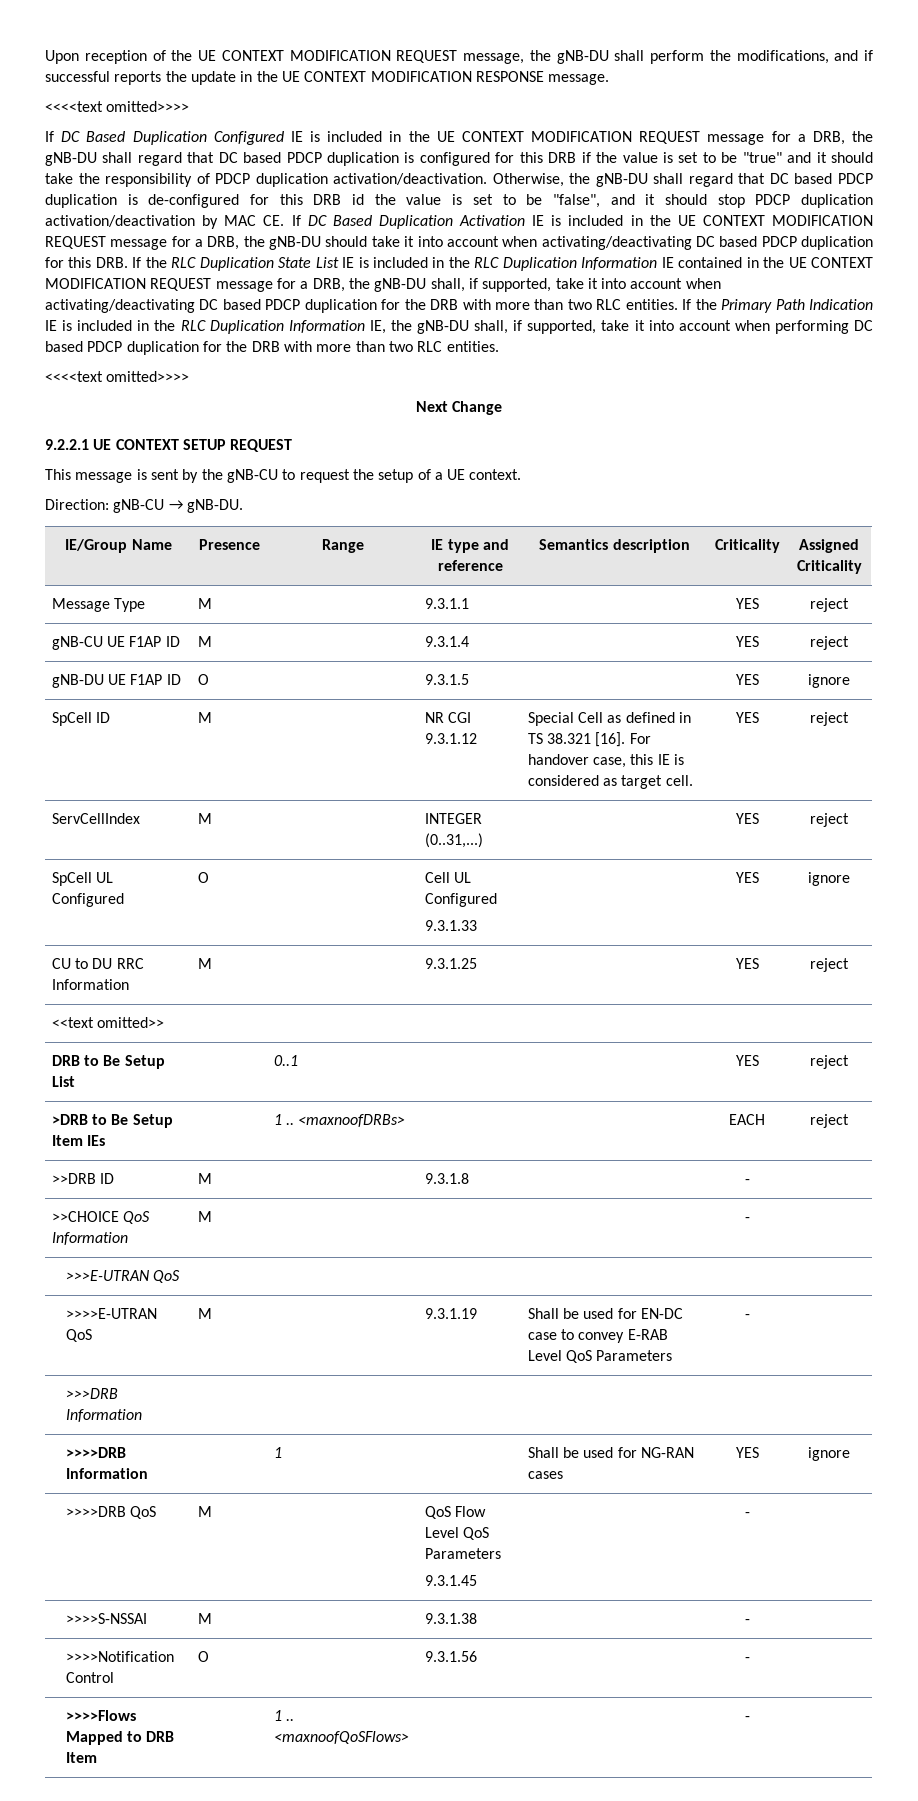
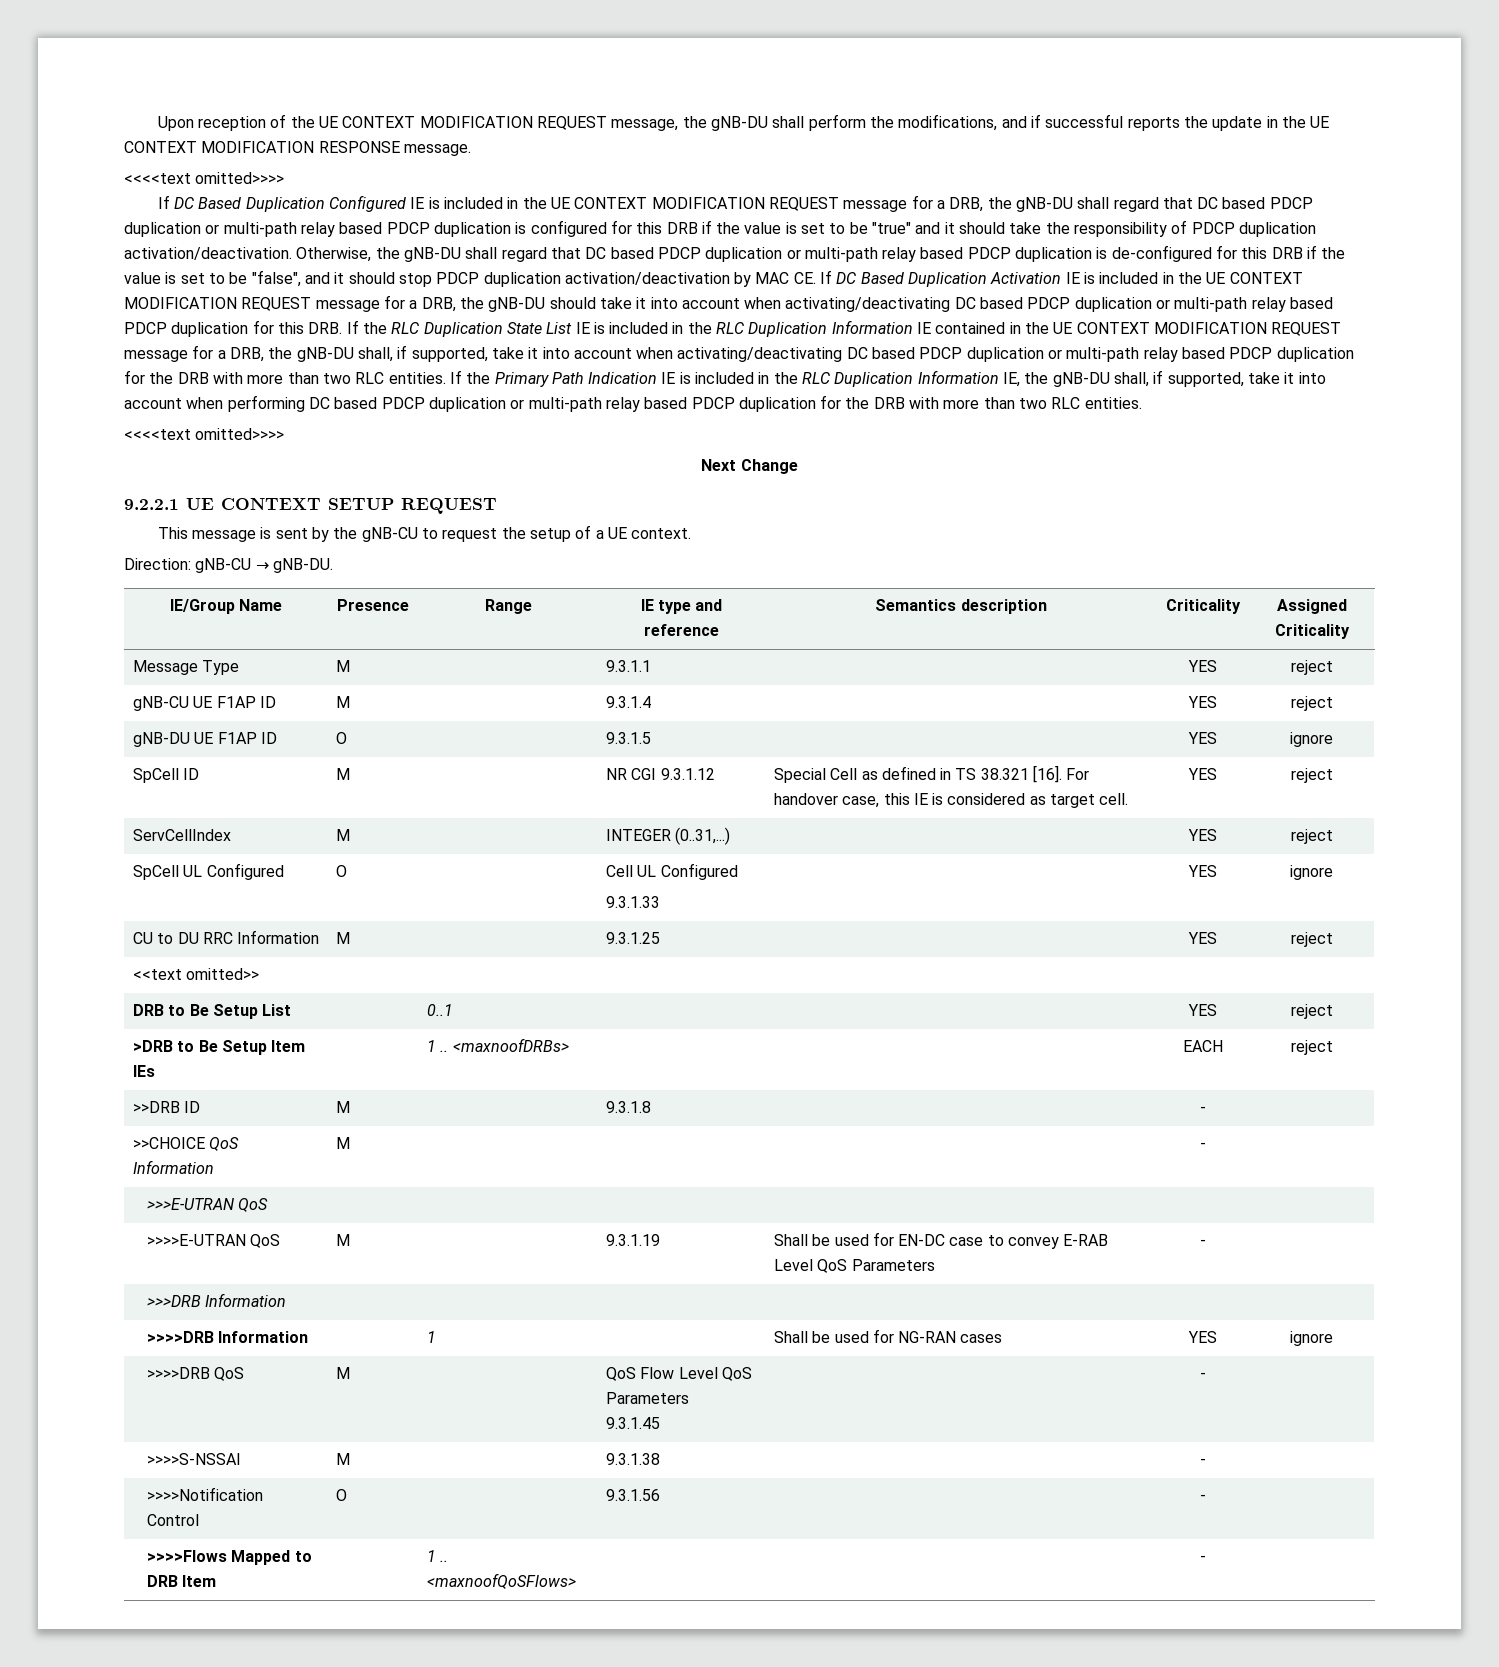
(400, 159) none -> [205,222,511,237] or multi-path relay based PDCP duplication
(117, 201) none -> [786,247,1093,262] or multi-path relay based PDCP duplication
[352,194,365,205] id -> [1307,245,1318,259] if
(874, 243) none -> [1156,297,1334,312] [124,322,249,337] or multi-path relay based PDCP duplication
(377, 306) none -> [1048,347,1354,362] or multi-path relay based PDCP duplication
(199, 348) none -> [510,397,816,412] or multi-path relay based PDCP duplication

